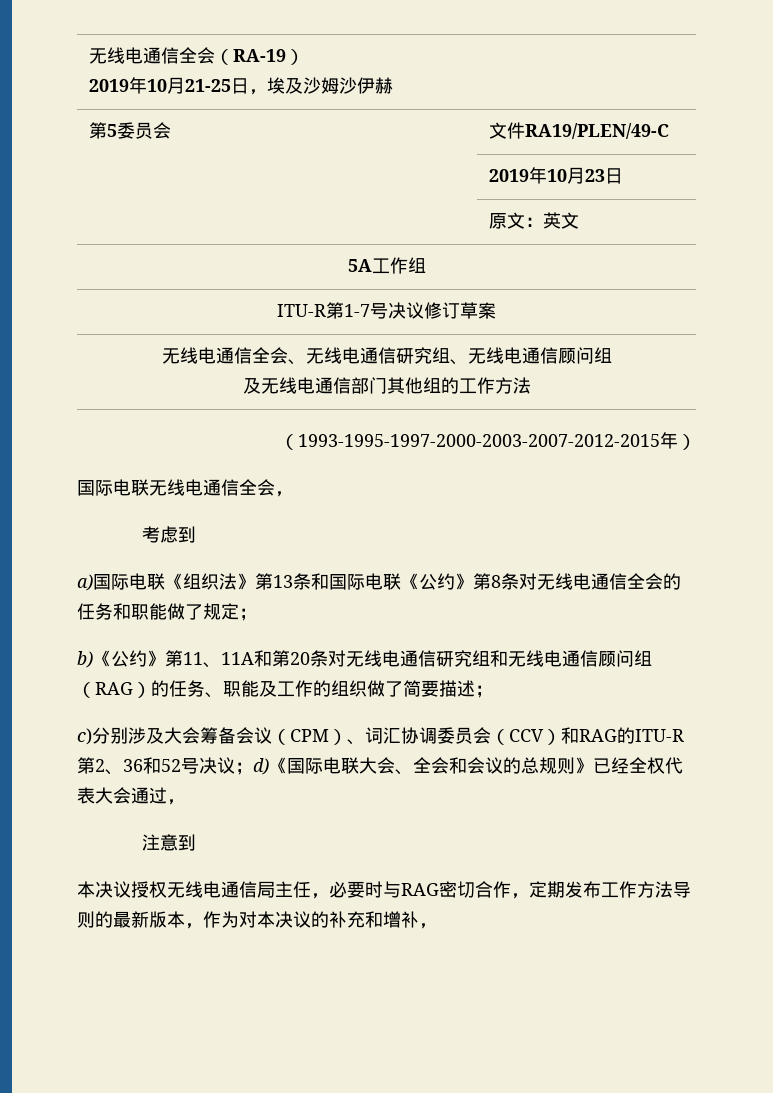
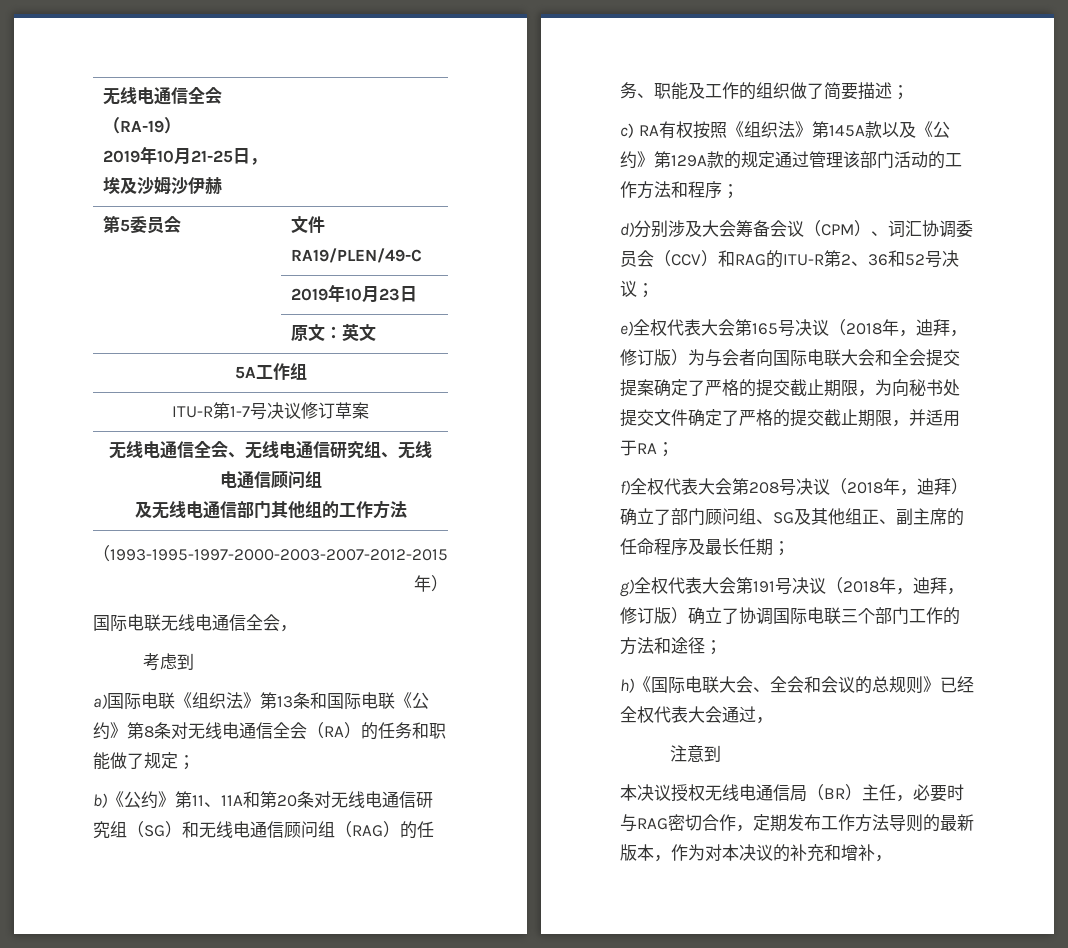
(663, 581) none -> [307,722,361,739] （RA）
(490, 658) none -> [127,821,182,838] （SG）
(92, 736) none -> [638,121,950,139] [620,151,962,169] [620,181,739,199] [620,222,635,237] RA有权按照《组织法》第145A款以及《公约》第129A款的规定通过管理该部门活动的工作方法和程序； // d)
[253,758,269,775] d) -> [620,319,967,337] [620,349,960,367] [620,379,960,397] [620,409,960,427] [620,440,674,457] [620,478,968,496] [620,508,964,526] [620,538,790,556] [620,577,964,597] [620,607,960,625] [620,637,722,655] [620,678,635,693] // e)全权代表大会第165号决议（2018年，迪拜，修订版）为与会者向国际电联大会和全会提交提案确定了严格的提交截止期限，为向秘书处提交文件确定了严格的提交截止期限，并适用于RA； // f)全权代表大会第208号决议（2018年，迪拜）确立了部门顾问组、SG及其他组正、副主席的任命程序及最长任期； // g)全权代表大会第191号决议（2018年，迪拜，修订版）确立了协调国际电联三个部门工作的方法和途径； // h)
(275, 889) none -> [807,784,862,801] （BR）

